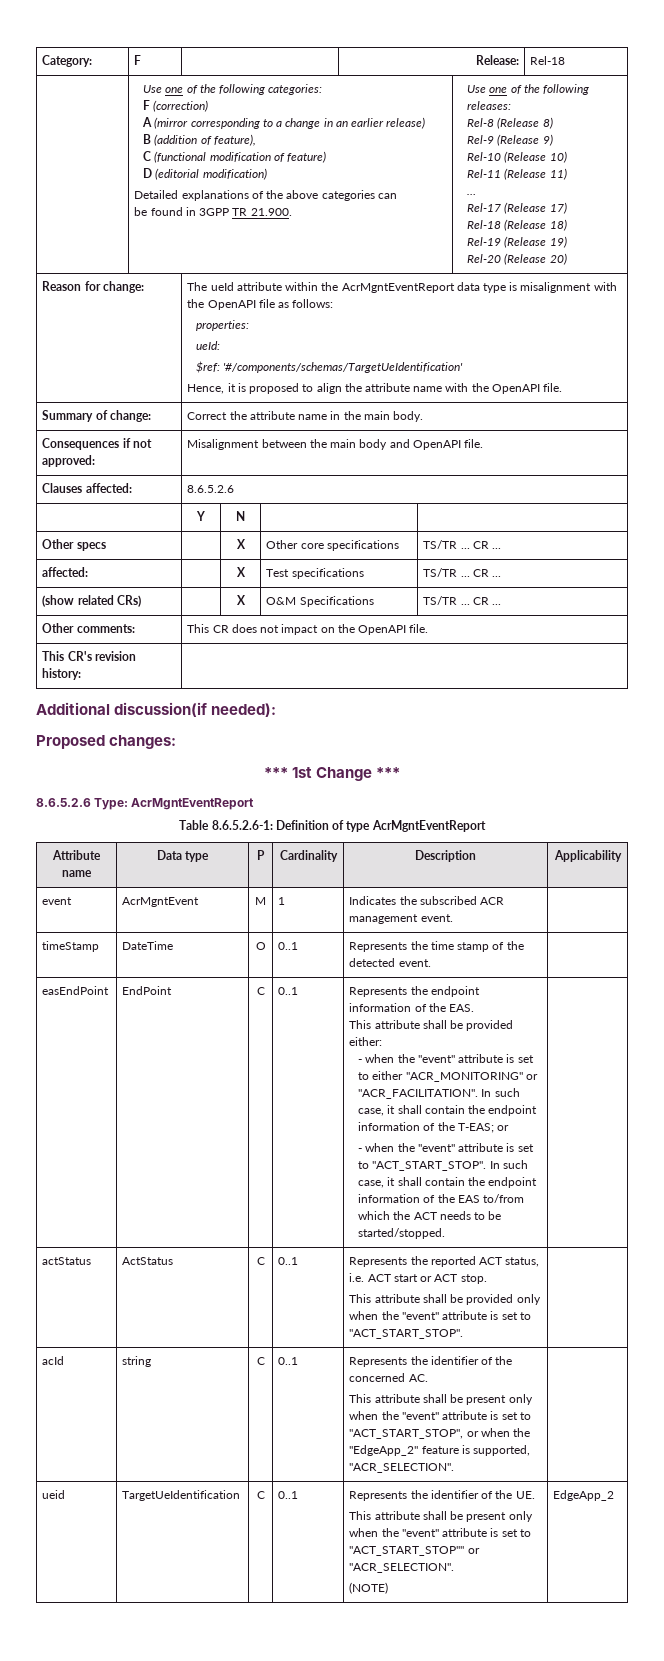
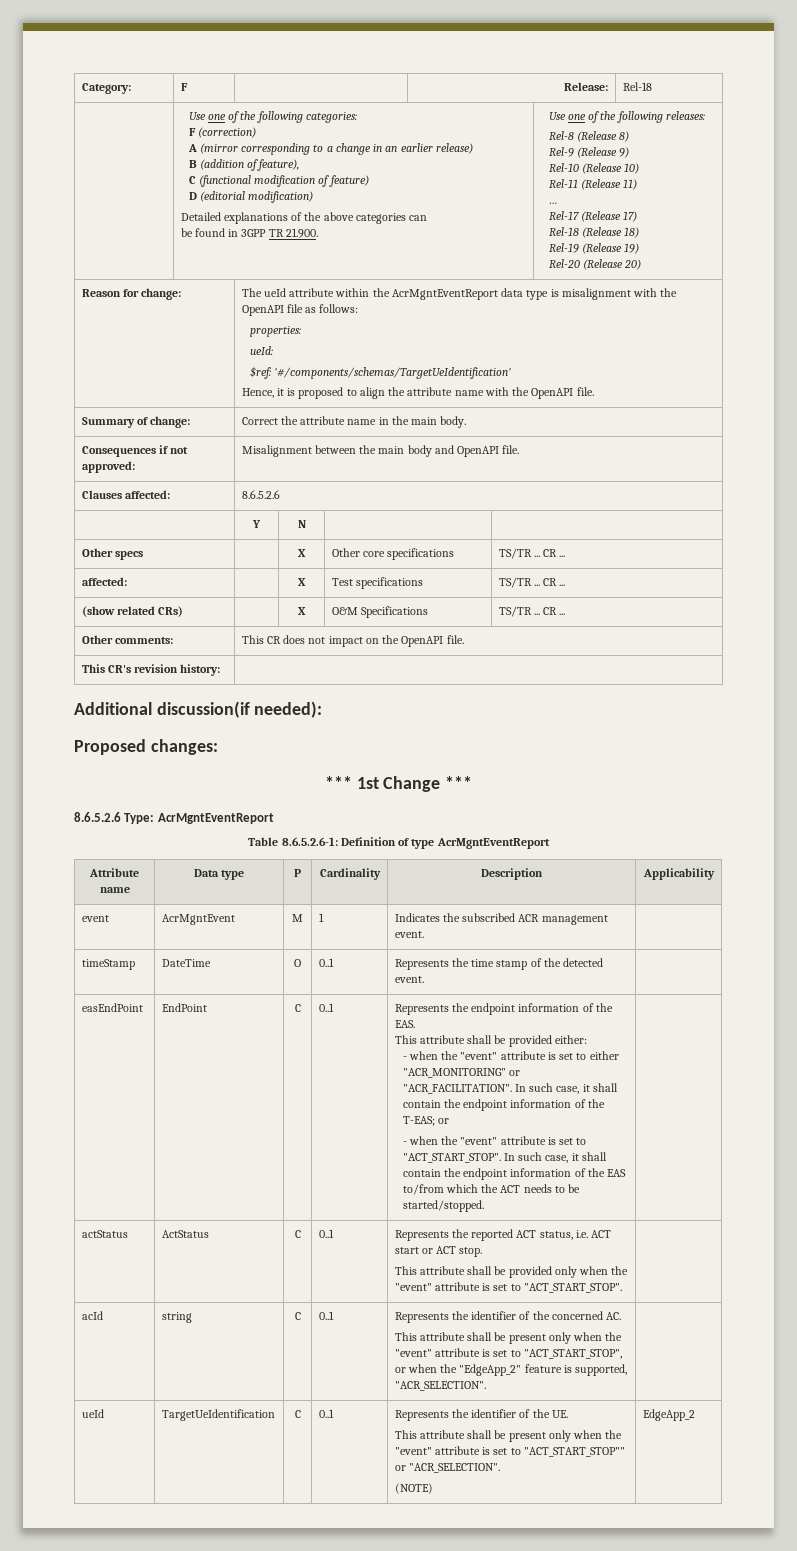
[42,1490,66,1499] ueid -> [81,1409,104,1418] ueId

